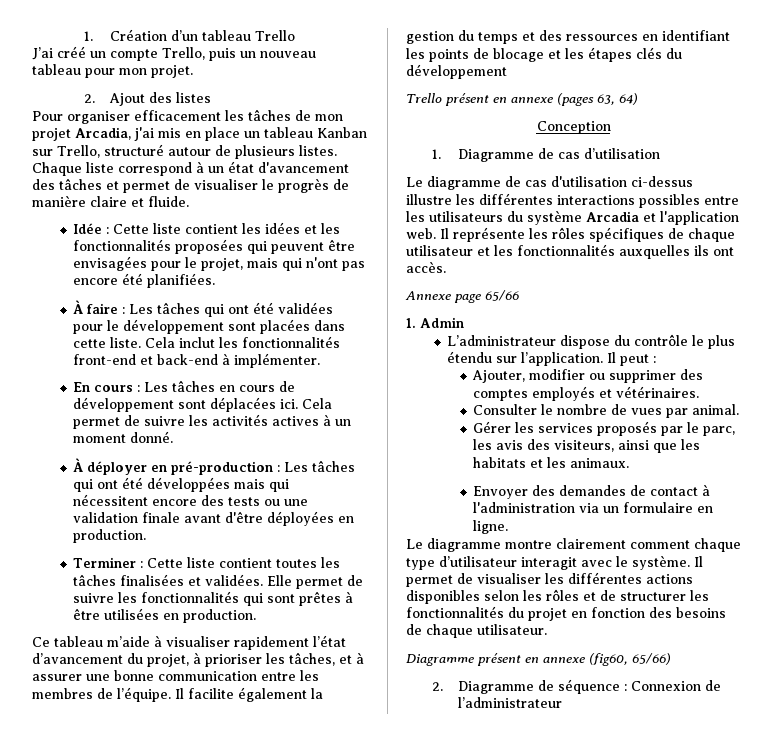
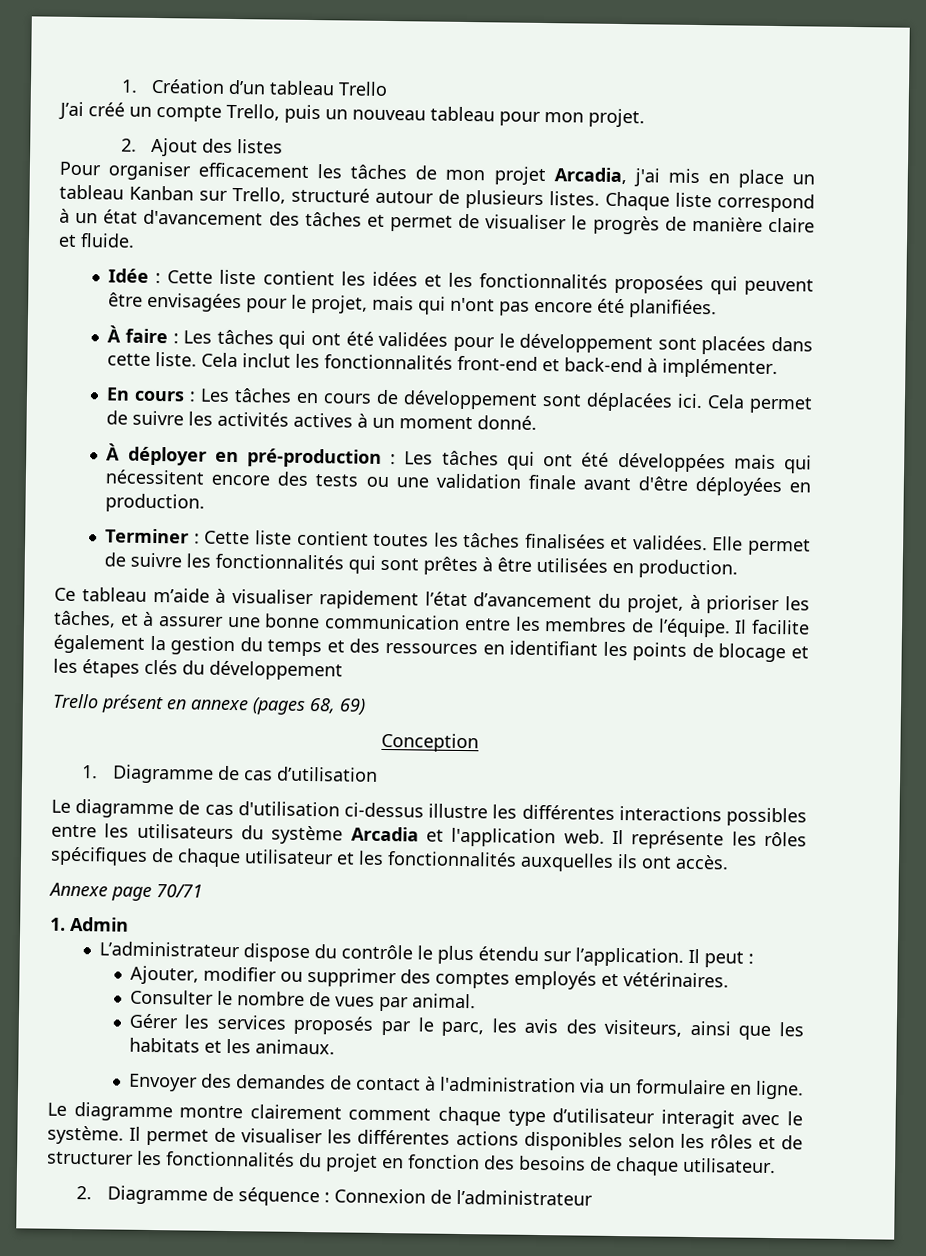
[597,93,638,105] 63, 64) -> [309,698,366,715] 68, 69)
[485,290,519,301] 65/66 -> [156,884,203,898] 70/71
[406,653,671,666] // Diagramme présent en annexe (fig60, 65/66) -> (776, 1165) none

